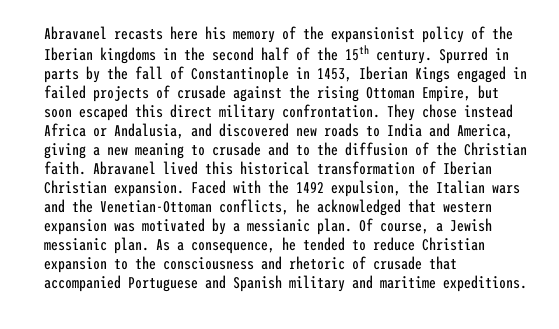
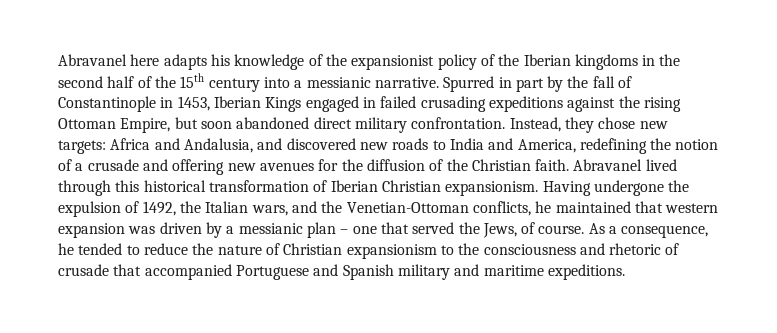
[44,26,275,43] Abravanel recasts here his memory -> [58,54,305,70] Abravanel here adapts his knowledge
[376,50,432,64] century. -> [208,77,439,92] century into a messianic narrative.
[44,69,79,83] parts -> [515,78,544,92] part
[93,85,226,102] projects of crusade -> [420,96,563,112] crusading expeditions
[79,104,163,121] escaped this -> [236,117,310,129] abandoned
[387,104,513,121] [44,123,107,137] They chose instead Africa or -> [509,117,668,133] [58,138,180,154] Instead, they chose new targets: Africa and
[44,142,310,159] giving a new meaning to crusade and to -> [579,138,719,154] [58,159,339,175] redefining the notion of a crusade and offering new avenues for
(198, 168) none -> [58,180,111,196] through
[114,180,401,197] expansion. Faced with the 1492 expulsion, -> [445,180,690,196] [58,201,176,217] expansionism. Having undergone the expulsion of 1492,
[492,185,520,194] wars -> [251,205,288,216] wars,
[317,199,401,216] acknowledged -> [555,201,631,213] maintained
[142,218,205,232] motivated -> [159,222,202,234] driven
[317,218,492,235] [44,237,149,254] plan. Of course, a Jewish messianic plan. -> [306,222,585,238] plan – one that served the Jews, of course.
[422,237,485,251] [44,257,107,273] Christian expansion -> [192,243,437,259] the nature of Christian expansionism

